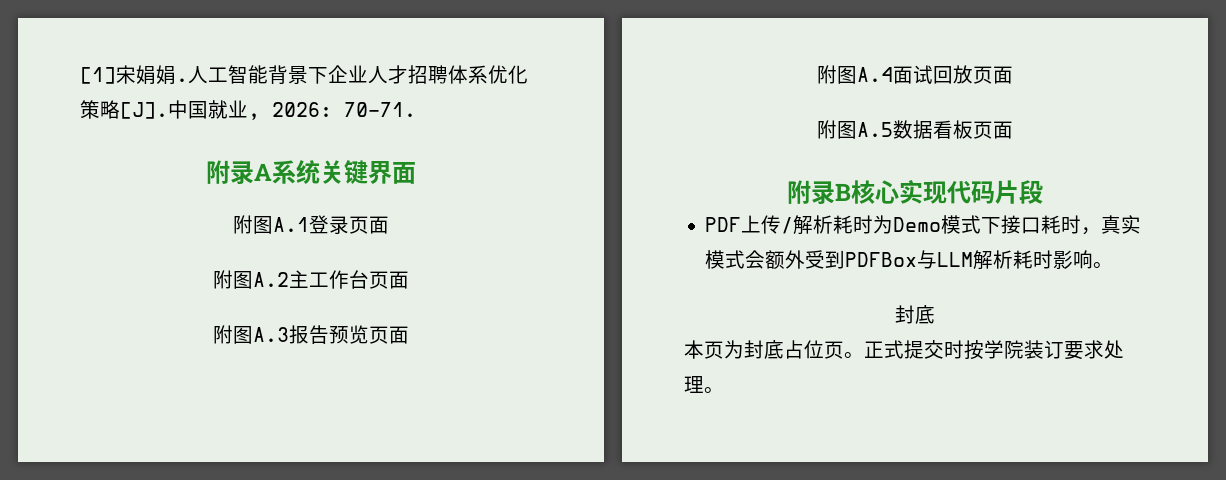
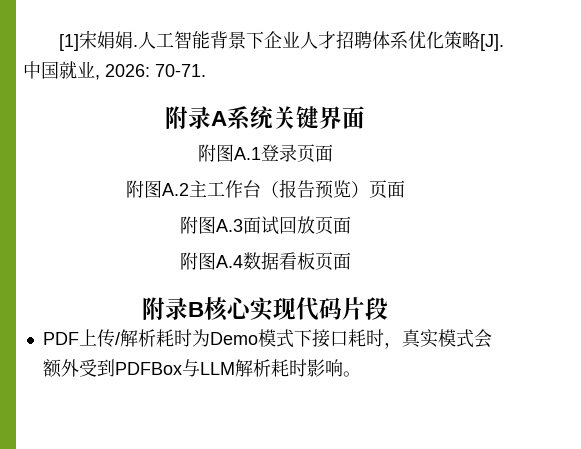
(369, 279) none -> [260,179,369,199] （报告预览）
[289,325,409,344] [817,65,893,84] 报告预览页面 // 附图A.4 -> (243, 225) none
[857,122,893,137] A.5 -> [215,255,243,268] A.4
[895,305,935,324] [684,340,1124,360] [684,376,724,393] // 封底 // 本页为封底占位页。正式提交时按学院装订要求处理。 -> (361, 374) none

